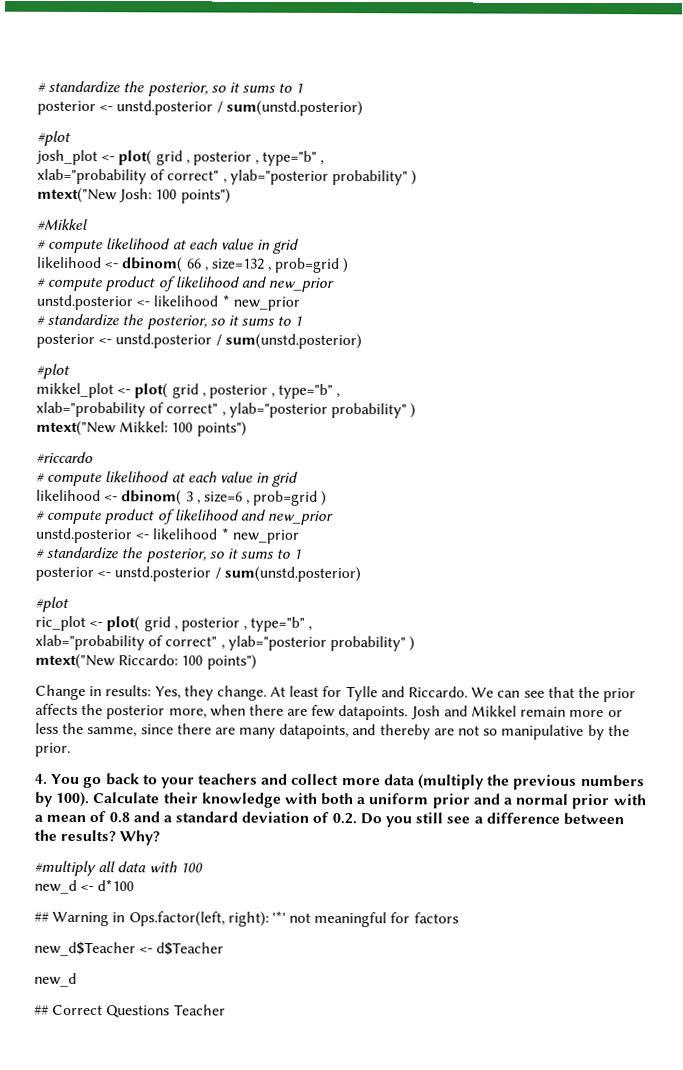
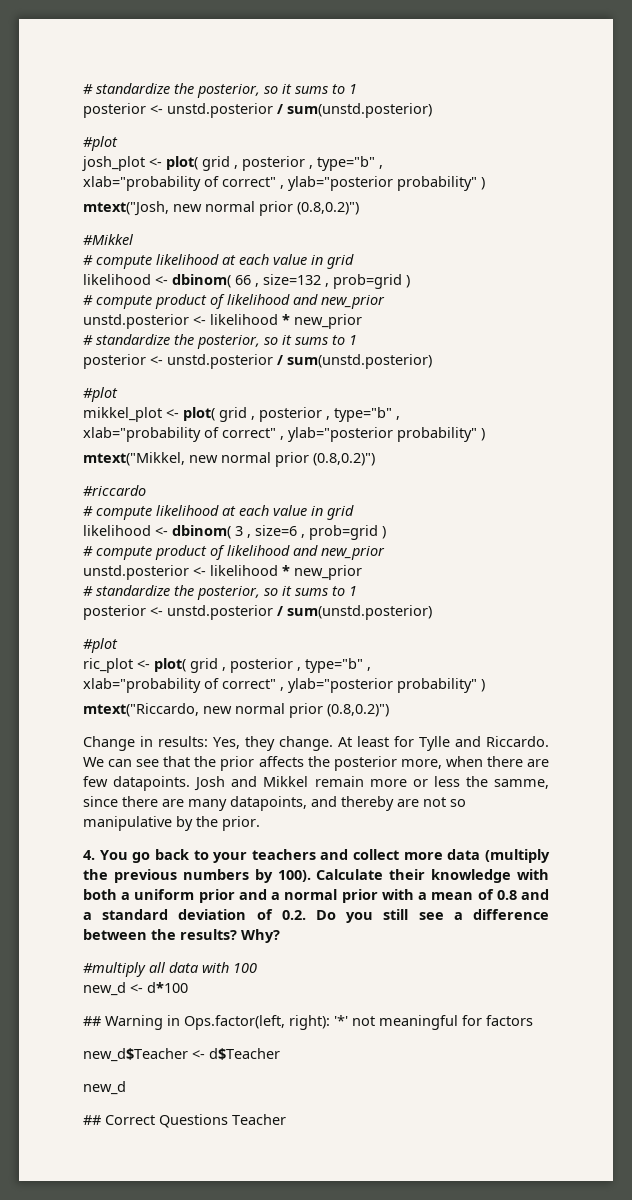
[37,187,231,204] mtext("New Josh: 100 points") -> [83,201,359,216] mtext("Josh, new normal prior (0.8,0.2)")
[36,420,247,437] mtext("New Mikkel: 100 points") -> [83,452,375,467] mtext("Mikkel, new normal prior (0.8,0.2)")
[35,653,257,670] mtext("New Riccardo: 100 points") -> [83,703,389,718] mtext("Riccardo, new normal prior (0.8,0.2)")

